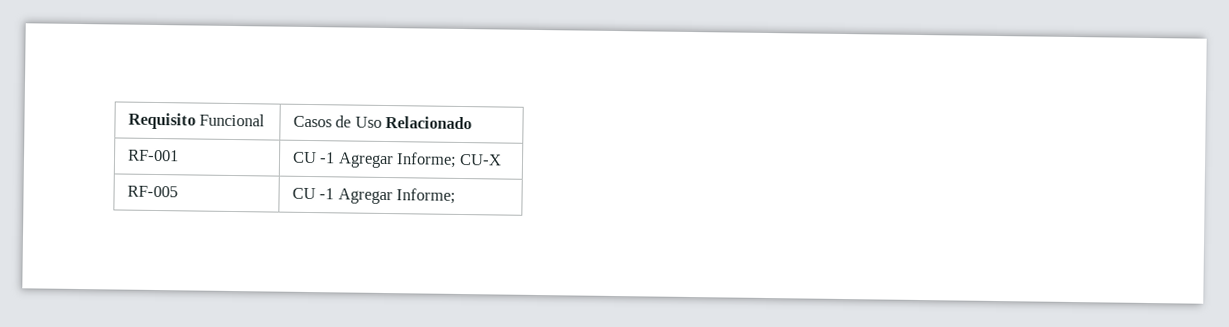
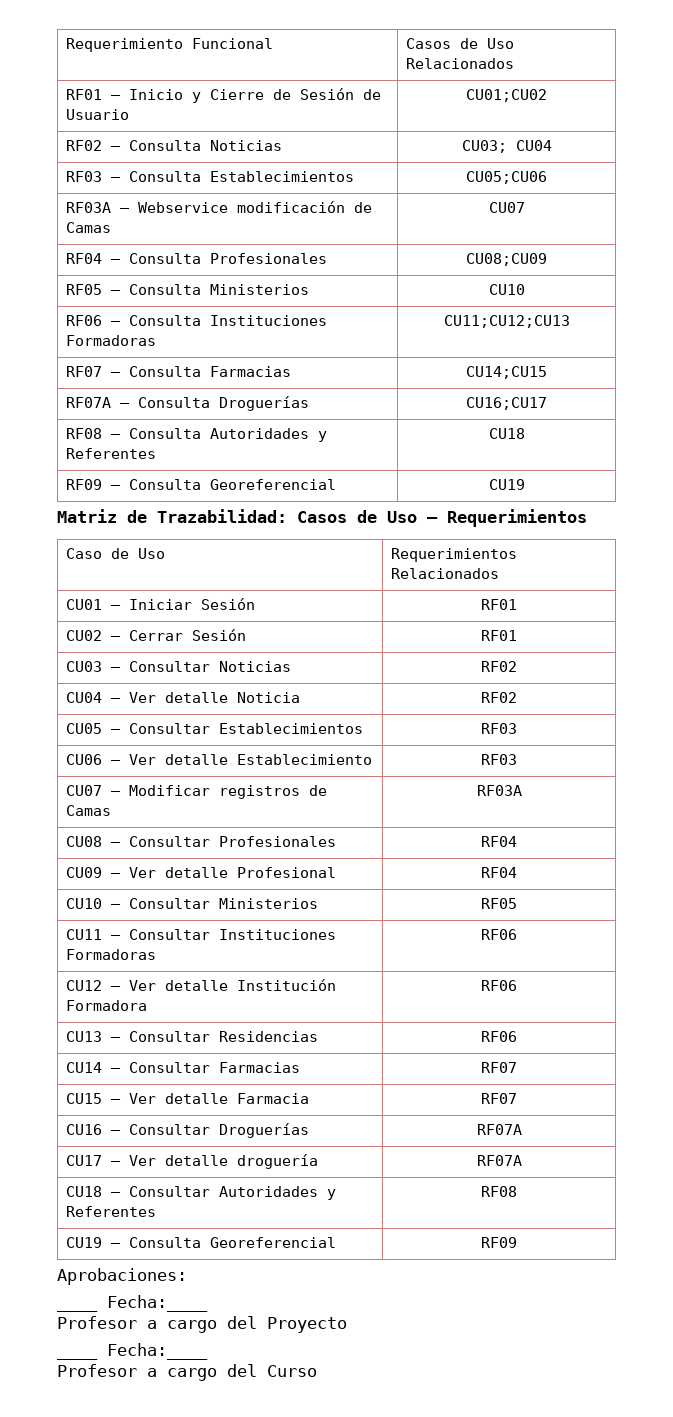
[127,112,196,130] Requisito -> [65,38,183,52] Requerimiento
[384,115,472,130] [126,149,179,162] [291,151,503,169] [126,185,178,198] [291,187,456,205] Relacionado // RF-001 | CU -1 Agregar Informe; CU-X // RF-005 | CU -1 Agregar Informe; -> [405,58,514,69] [65,88,381,103] [65,109,129,120] [466,89,547,102] [65,140,282,151] [461,140,552,153] [65,171,354,182] [466,171,547,184] [65,201,372,213] [65,222,111,233] [488,202,525,213] [65,253,327,264] [466,253,547,266] [65,284,309,295] [488,284,525,295] [65,315,327,326] [65,335,156,346] [443,315,570,328] [65,366,291,377] [466,366,547,379] [65,396,309,411] [466,397,547,410] [65,428,327,442] [65,448,156,459] [488,428,525,439] [65,479,336,490] [488,479,525,490] [57,509,587,527] [65,548,165,559] [390,548,517,562] [390,568,499,579] [65,598,255,610] [481,599,517,610] [65,629,246,641] [481,630,517,641] [65,661,291,672] [481,661,517,672] [65,692,300,703] [481,692,517,703] [65,723,363,734] [481,723,517,734] [65,754,372,765] [481,754,517,765] [65,785,327,799] [65,805,111,816] [476,785,522,796] [65,836,336,847] [481,836,517,847] [65,867,336,878] [481,867,517,878] [65,898,318,909] [481,898,517,909] [65,929,336,940] [65,949,156,960] [481,929,517,940] [65,979,336,991] [65,1000,147,1011] [481,980,517,991] [65,1031,318,1042] [481,1031,517,1042] [65,1062,300,1073] [481,1062,517,1073] [65,1093,309,1104] [481,1093,517,1104] [65,1123,309,1138] [476,1124,522,1135] [65,1154,318,1169] [476,1155,522,1166] [65,1186,336,1200] [65,1206,156,1217] [481,1186,517,1197] [65,1237,336,1248] [481,1237,517,1248] [57,1268,187,1285] [57,1295,208,1312] [57,1316,347,1333] [57,1343,208,1360] [57,1364,317,1381] Relacionados // RF01 – Inicio y Cierre de Sesión de Usuario | CU01;CU02 // RF02 – Consulta Noticias | CU03; CU04 // RF03 – Consulta Establecimientos | CU05;CU06 // RF03A – Webservice modificación de Camas | CU07 // RF04 – Consulta Profesionales | CU08;CU09 // RF05 – Consulta Ministerios | CU10 // RF06 – Consulta Instituciones Formadoras | CU11;CU12;CU13 // RF07 – Consulta Farmacias | CU14;CU15 // RF07A – Consulta Droguerías | CU16;CU17 // RF08 – Consulta Autoridades y Referentes | CU18 // RF09 – Consulta Georeferencial | CU19 // Matriz de Trazabilidad: Casos de Uso – Requerimientos // Caso de Uso | Requerimientos Relacionados // CU01 – Iniciar Sesión | RF01 // CU02 – Cerrar Sesión | RF01 // CU03 – Consultar Noticias | RF02 // CU04 – Ver detalle Noticia | RF02 // CU05 – Consultar Establecimientos | RF03 // CU06 – Ver detalle Establecimiento | RF03 // CU07 – Modificar registros de Camas | RF03A // CU08 – Consultar Profesionales | RF04 // CU09 – Ver detalle Profesional | RF04 // CU10 – Consultar Ministerios | RF05 // CU11 – Consultar Instituciones Formadoras | RF06 // CU12 – Ver detalle Institución Formadora | RF06 // CU13 – Consultar Residencias | RF06 // CU14 – Consultar Farmacias | RF07 // CU15 – Ver detalle Farmacia | RF07 // CU16 – Consultar Droguerías | RF07A // CU17 – Ver detalle droguería | RF07A // CU18 – Consultar Autoridades y Referentes | RF08 // CU19 – Consulta Georeferencial | RF09 // Aprobaciones: // ____ Fecha:____ // Profesor a cargo del Proyecto // ____ Fecha:____ // Profesor a cargo del Curso

